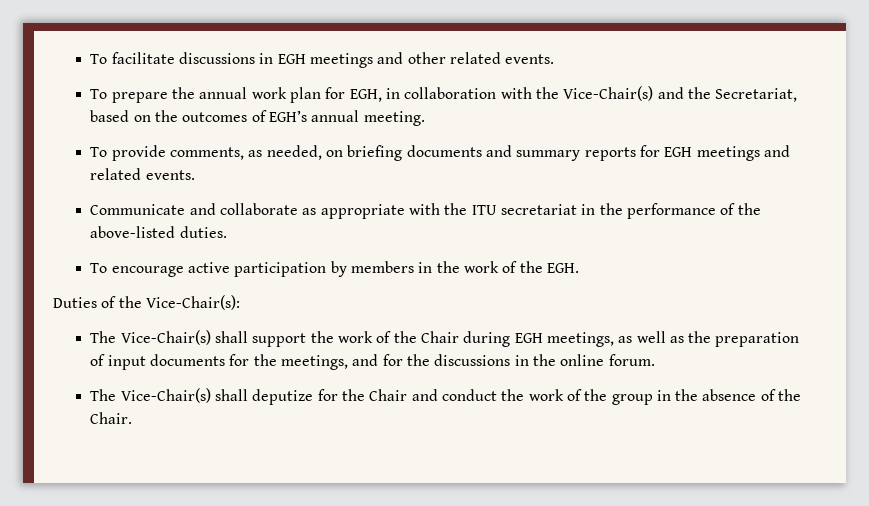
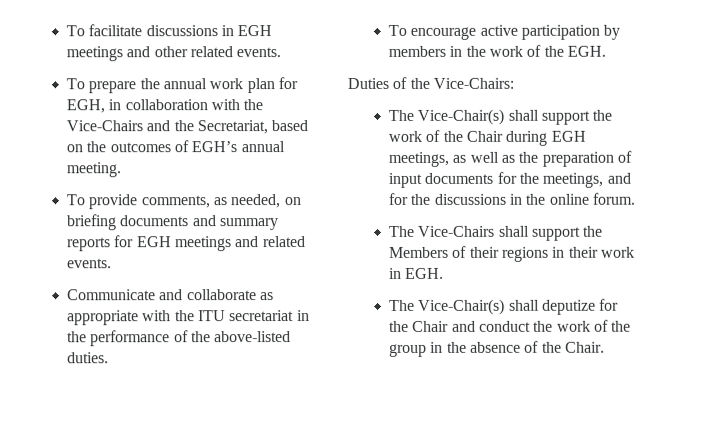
[563,86,654,101] Vice-Chair(s) -> [66,120,144,132] Vice-Chairs
[145,295,240,310] Vice-Chair(s): -> [432,77,514,89] Vice-Chairs:
(655, 360) none -> [389,225,604,241] [389,245,636,262] [389,267,445,279] // The Vice-Chairs shall support the Members of their regions in their work in EGH.

